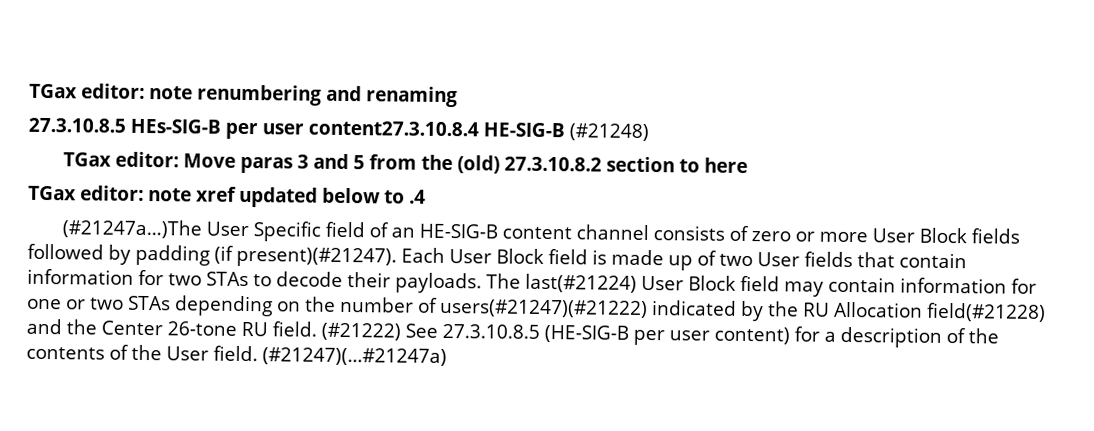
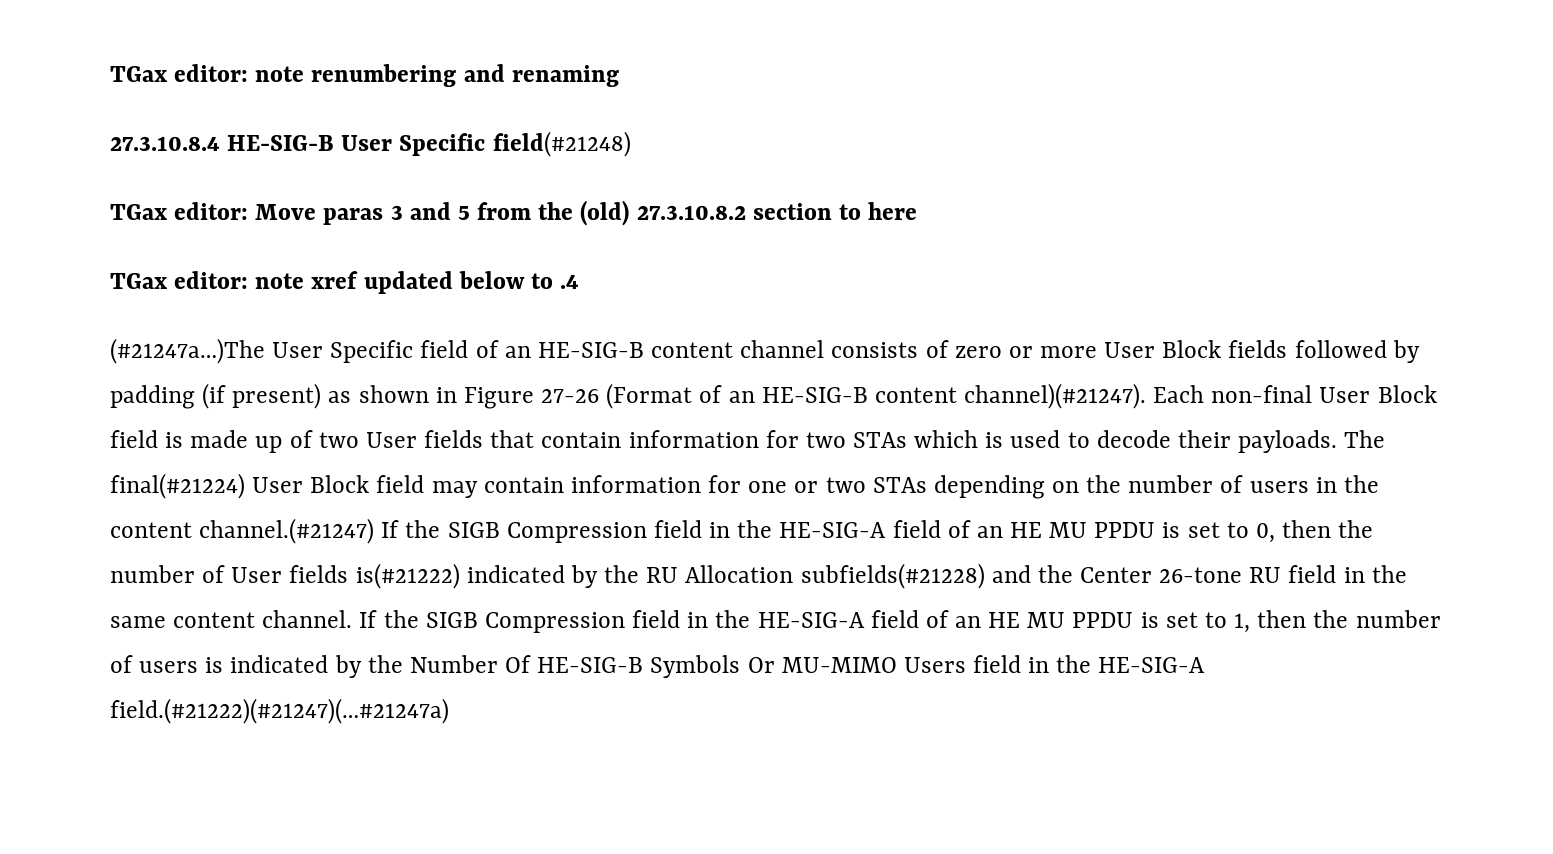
[28,117,649,142] 27.3.10.8.5 HEs-SIG-B per user content27.3.10.8.4 HE-SIG-B (#21248) -> [110,131,631,157] 27.3.10.8.4 HE-SIG-B User Specific field(#21248)
[236,246,445,268] present)(#21247). Each -> [232,383,1313,409] present) as shown in Figure 27-26 (Format of an HE-SIG-B content channel)(#21247). Each non-final
(249, 279) none -> [914,430,1061,448] which is used
[524,273,637,293] last(#21224) -> [110,473,245,499] final(#21224)
[438,298,648,318] users(#21247)(#21222) -> [1249,475,1379,493] [110,518,1374,544] [110,563,460,589] users in the content channel.(#21247) If the SIGB Compression field in the HE-SIG-A field of an HE MU PPDU is set to 0, then the number of User fields is(#21222)
[925,302,1046,322] field(#21228) -> [800,563,985,589] subfields(#21228)
[272,321,999,348] [26,344,447,367] field. (#21222) See 27.3.10.8.5 (HE-SIG-B per user content) for a description of the contents of the User field. (#21247)(…#21247a) -> [1288,565,1407,583] [110,610,1441,633] [110,655,1206,678] [110,698,449,724] field in the same content channel. If the SIGB Compression field in the HE-SIG-A field of an HE MU PPDU is set to 1, then the number of users is indicated by the Number Of HE-SIG-B Symbols Or MU-MIMO Users field in the HE-SIG-A field.(#21222)(#21247)(…#21247a)

